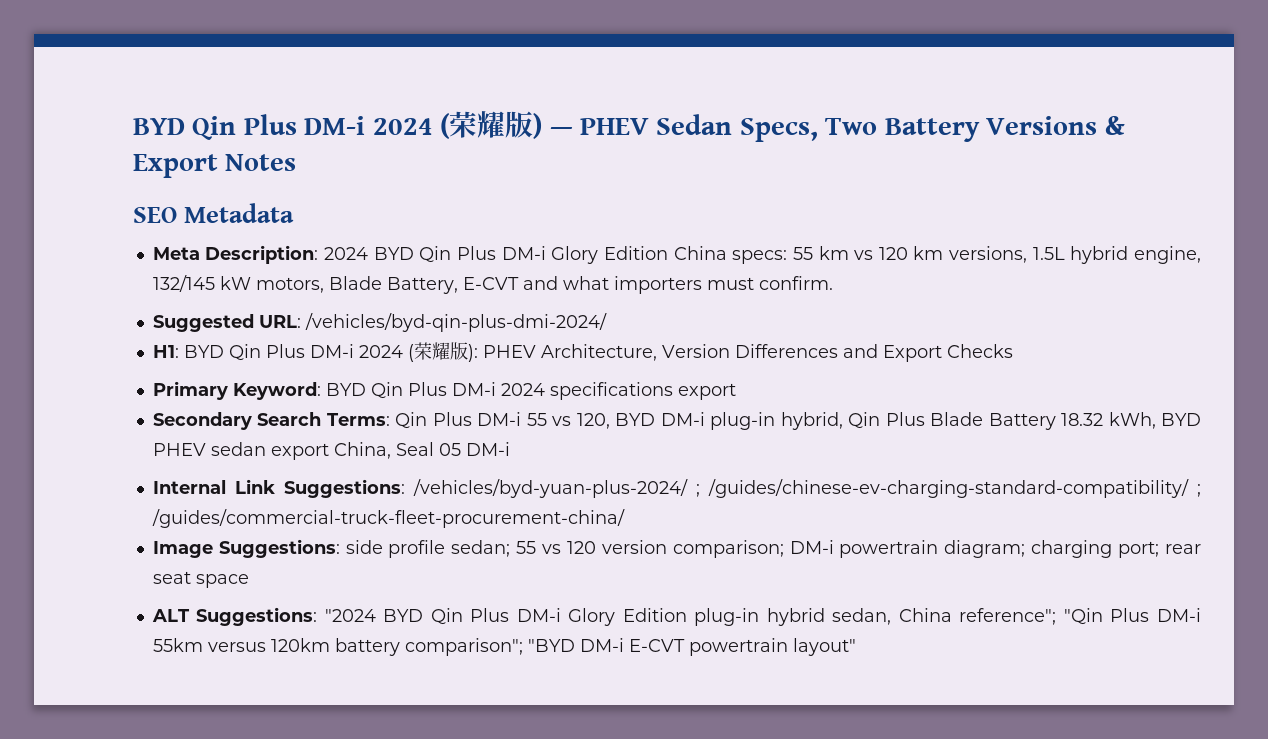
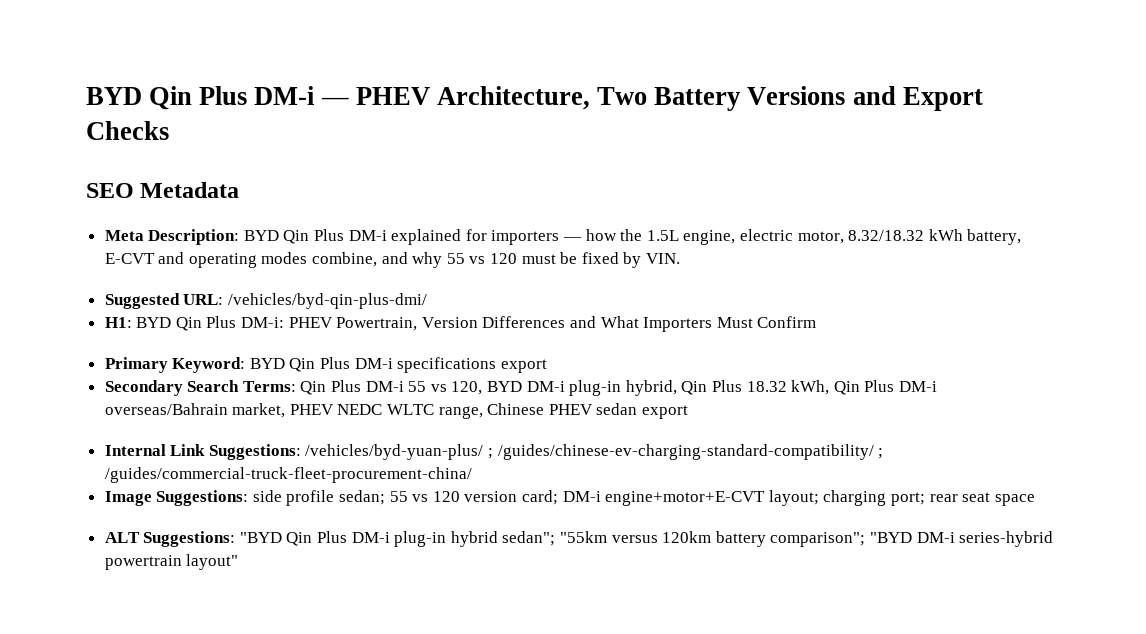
[133,111,1125,142] [133,154,297,178] BYD Qin Plus DM-i 2024 (荣耀版) — PHEV Sedan Specs, Two Battery Versions & Export Notes -> [86,86,983,111] [86,121,169,140] BYD Qin Plus DM-i — PHEV Architecture, Two Battery Versions and Export Checks
[324,246,1201,264] [152,275,833,294] 2024 BYD Qin Plus DM-i Glory Edition China specs: 55 km vs 120 km versions, 1.5L hybrid engine, 132/145 kW motors, Blade Battery, E-CVT and what importers must confirm. -> [243,229,1022,245] [104,252,680,268] BYD Qin Plus DM-i explained for importers — how the 1.5L engine, electric motor, 8.32/18.32 kWh battery, E-CVT and operating modes combine, and why 55 vs 120 must be fixed by VIN.
[304,313,607,332] /vehicles/byd-qin-plus-dmi-2024/ -> [227,293,427,309] /vehicles/byd-qin-plus-dmi/
[309,342,1013,362] DM-i 2024 (荣耀版): PHEV Architecture, Version Differences and Export Checks -> [241,316,817,332] DM-i: PHEV Powertrain, Version Differences and What Importers Must Confirm
[500,383,545,396] 2024 -> (393, 363) none
[930,412,1201,430] Blade Battery 18.32 kWh, BYD -> [746,380,937,395] [104,403,545,419] 18.32 kWh, Qin Plus DM-i overseas/Bahrain market, PHEV NEDC WLTC range, Chinese
[333,442,510,459] China, Seal 05 DM-i -> (689, 412) none
[412,479,688,498] /vehicles/byd-yuan-plus-2024/ -> [305,444,484,460] /vehicles/byd-yuan-plus/
[672,540,1026,558] comparison; DM-i powertrain diagram; -> [522,490,819,506] card; DM-i engine+motor+E-CVT layout;
[324,608,1202,626] [152,638,203,652] "2024 BYD Qin Plus DM-i Glory Edition plug-in hybrid sedan, China reference"; "Qin Plus DM-i 55km -> [239,531,608,547] "BYD Qin Plus DM-i plug-in hybrid sedan"; "55km
[628,639,685,652] E-CVT -> [959,531,1054,547] series-hybrid

